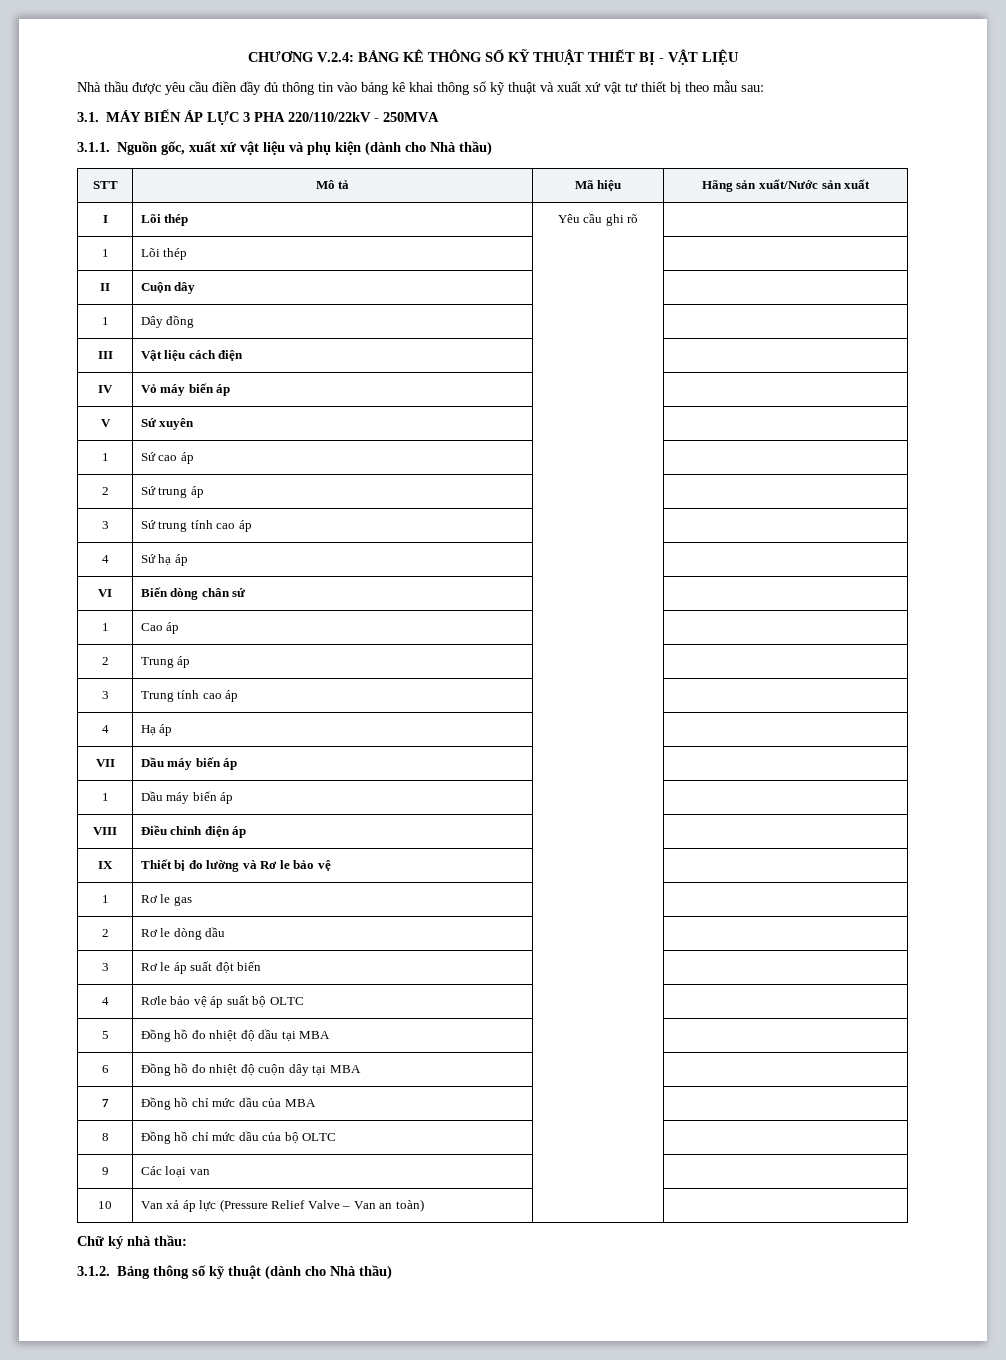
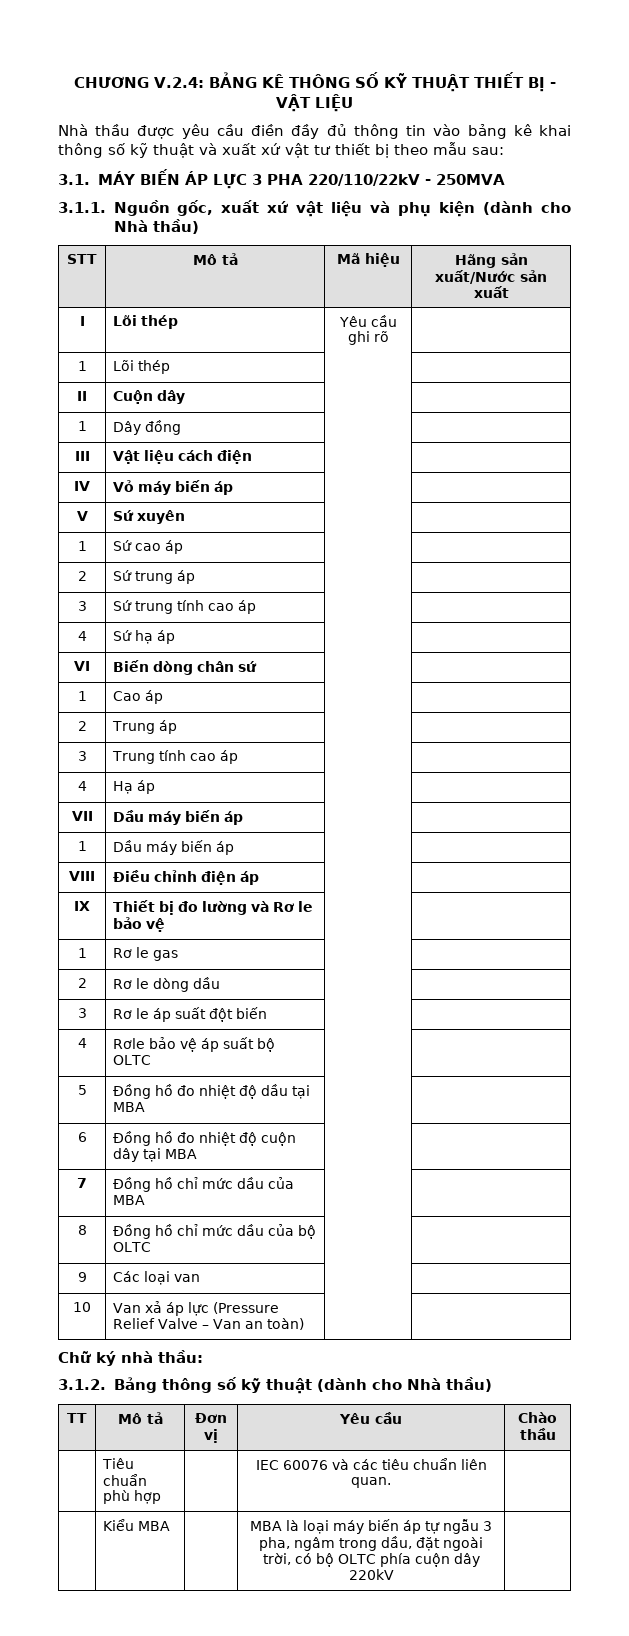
(393, 1272) none -> [67,1413,87,1423] [117,1412,163,1424] [195,1413,227,1423] [204,1429,218,1443] [339,1412,402,1424] [518,1412,557,1423] [519,1428,556,1440] [102,1458,135,1469] [103,1474,148,1486] [103,1490,162,1504] [255,1458,487,1470] [351,1477,391,1488] [103,1519,171,1531] [250,1519,492,1534] [259,1536,483,1551] [262,1553,480,1567] [348,1569,394,1580] // TT | Mô tả | Đơn vị | Yêu cầu | Chào thầu // | Tiêu chuẩn phù hợp | | IEC 60076 và các tiêu chuẩn liên quan. | // | Kiểu MBA | | MBA là loại máy biến áp tự ngẫu 3 pha, ngâm trong dầu, đặt ngoài trời, có bộ OLTC phía cuộn dây 220kV |

